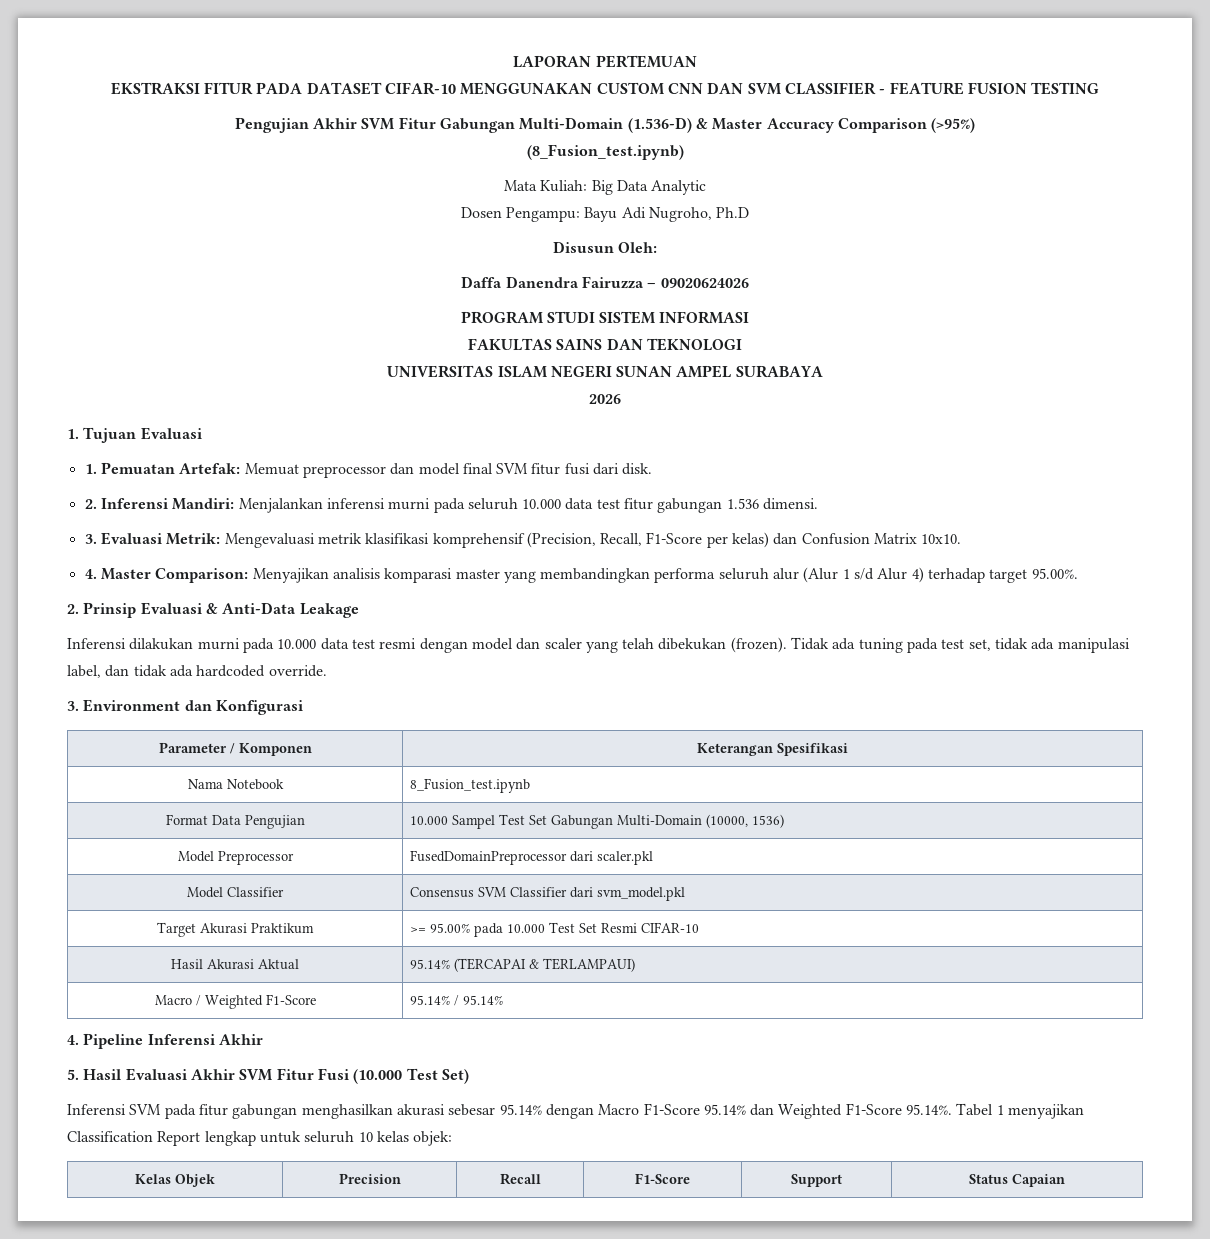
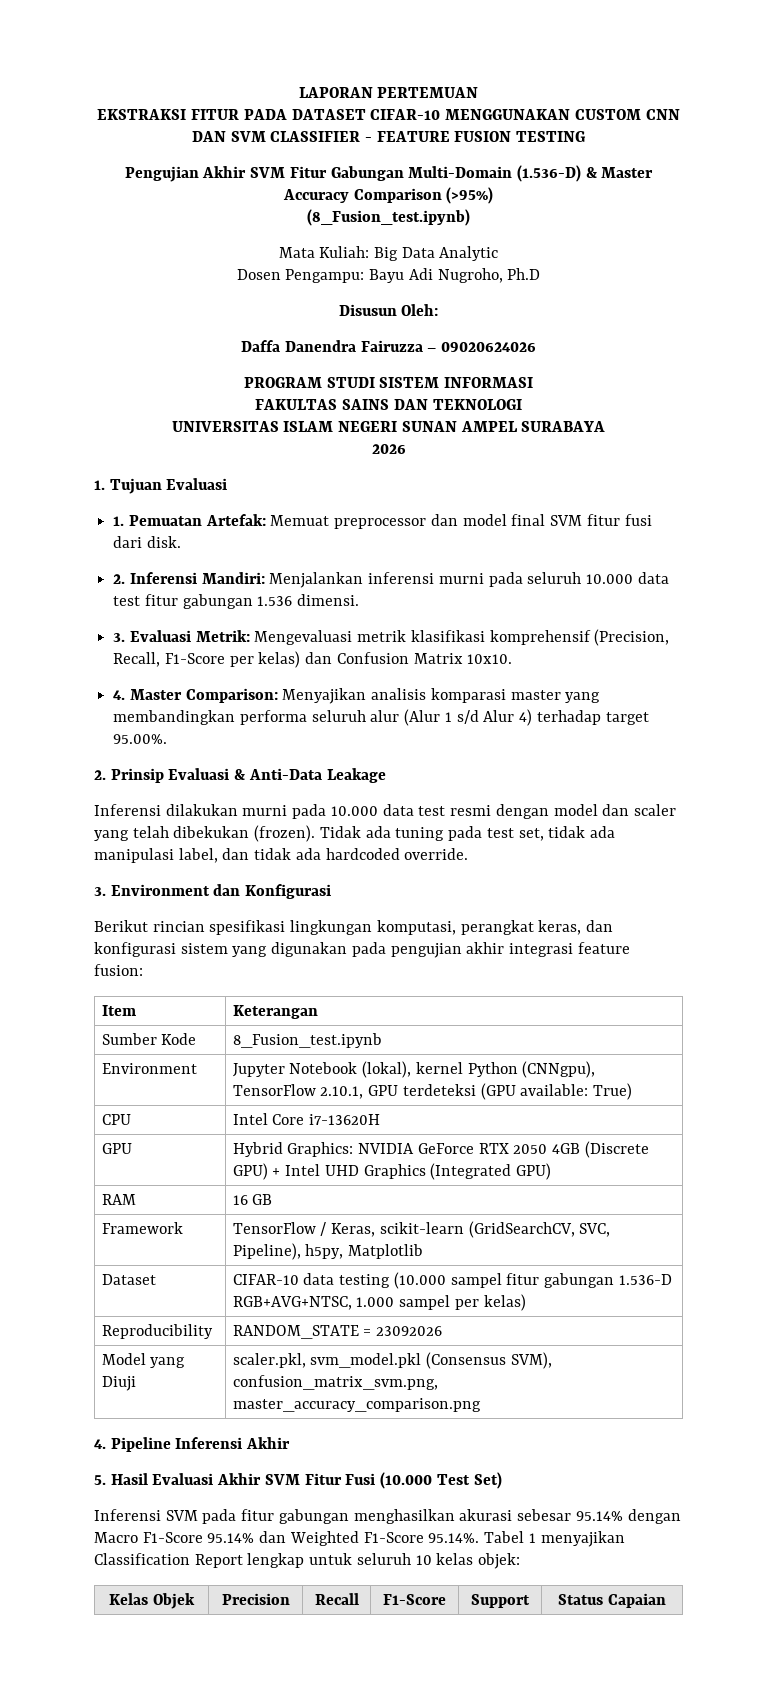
[158,742,312,756] [697,743,848,756] [187,779,284,790] [409,778,530,793] [165,814,305,829] [409,814,784,829] [177,851,294,865] [409,850,653,865] [187,887,284,898] [409,887,685,901] [157,922,314,937] [409,922,699,937] [171,959,299,970] [409,958,635,972] [154,994,316,1009] [409,995,503,1006] // Parameter / Komponen | Keterangan Spesifikasi // Nama Notebook | 8_Fusion_test.ipynb // Format Data Pengujian | 10.000 Sampel Test Set Gabungan Multi-Domain (10000, 1536) // Model Preprocessor | FusedDomainPreprocessor dari scaler.pkl // Model Classifier | Consensus SVM Classifier dari svm_model.pkl // Target Akurasi Praktikum | >= 95.00% pada 10.000 Test Set Resmi CIFAR-10 // Hasil Akurasi Aktual | 95.14% (TERCAPAI & TERLAMPAUI) // Macro / Weighted F1-Score | 95.14% / 95.14% -> [94,920,614,935] [94,942,630,958] [94,964,143,976] [101,1005,136,1016] [232,1005,318,1019] [101,1033,197,1045] [232,1033,382,1048] [101,1063,197,1074] [232,1061,596,1078] [232,1083,633,1100] [101,1114,131,1125] [232,1113,381,1125] [101,1143,132,1154] [232,1141,649,1158] [232,1163,552,1180] [101,1194,136,1205] [232,1194,273,1205] [101,1222,183,1234] [232,1221,611,1238] [232,1243,424,1260] [101,1274,156,1285] [232,1272,672,1289] [232,1294,526,1311] [101,1324,213,1339] [232,1325,443,1339] [101,1353,186,1368] [101,1376,136,1391] [232,1352,552,1369] [232,1375,438,1390] [232,1398,481,1412] // Berikut rincian spesifikasi lingkungan komputasi, perangkat keras, dan konfigurasi sistem yang digunakan pada pengujian akhir integrasi feature fusion: // Item | Keterangan // Sumber Kode | 8_Fusion_test.ipynb // Environment | Jupyter Notebook (lokal), kernel Python (CNNgpu), TensorFlow 2.10.1, GPU terdeteksi (GPU available: True) // CPU | Intel Core i7-13620H // GPU | Hybrid Graphics: NVIDIA GeForce RTX 2050 4GB (Discrete GPU) + Intel UHD Graphics (Integrated GPU) // RAM | 16 GB // Framework | TensorFlow / Keras, scikit-learn (GridSearchCV, SVC, Pipeline), h5py, Matplotlib // Dataset | CIFAR-10 data testing (10.000 sampel fitur gabungan 1.536-D RGB+AVG+NTSC, 1.000 sampel per kelas) // Reproducibility | RANDOM_STATE = 23092026 // Model yang Diuji | scaler.pkl, svm_model.pkl (Consensus SVM), confusion_matrix_svm.png, master_accuracy_comparison.png

